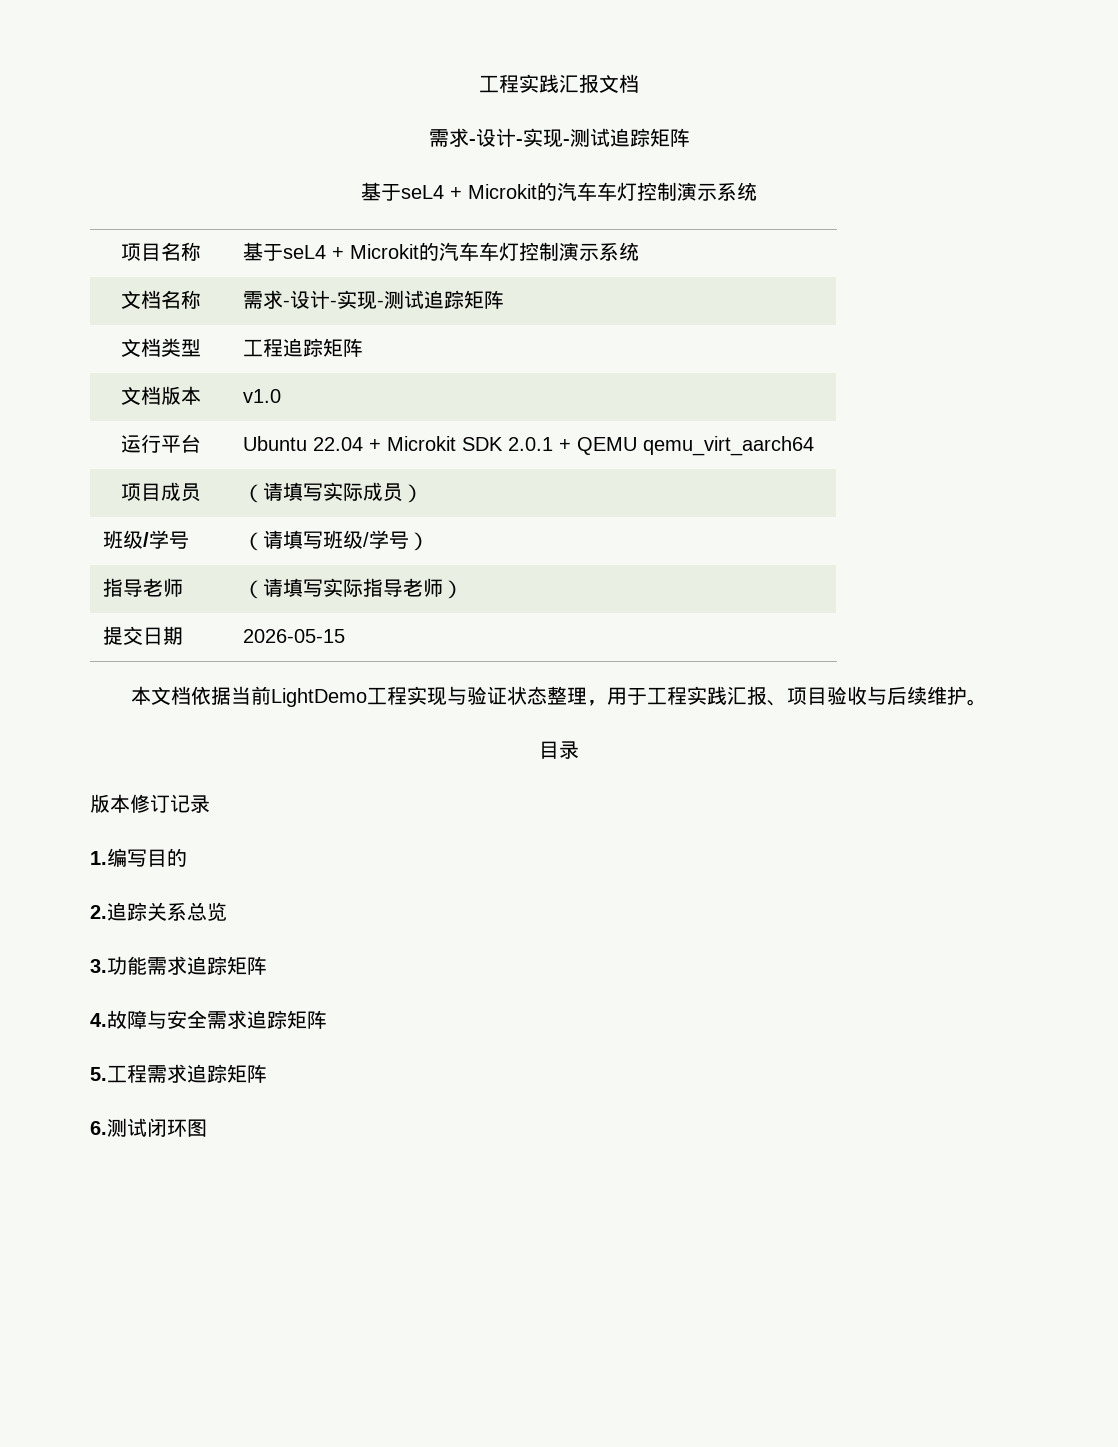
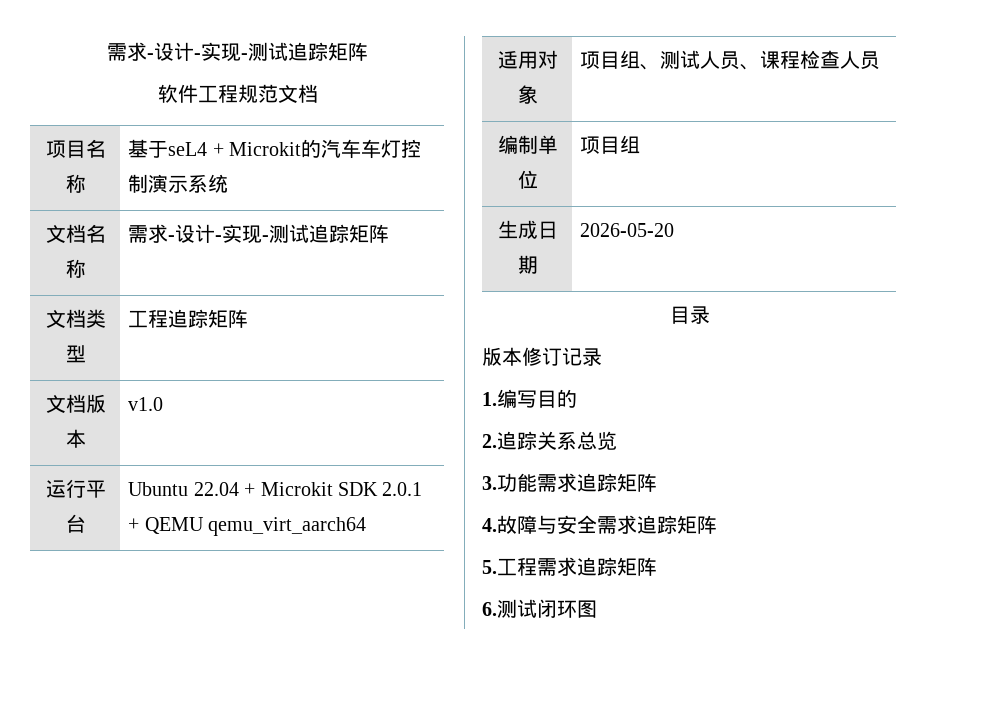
[479,74,639,93] [428,128,690,148] [361,182,757,202] 工程实践汇报文档 // 需求-设计-实现-测试追踪矩阵 // 基于seL4 + Microkit的汽车车灯控制演示系统 -> [107,42,368,62] [157,84,318,103] 需求-设计-实现-测试追踪矩阵 // 软件工程规范文档
[120,482,201,502] [242,482,423,503] [102,530,189,549] [242,530,429,551] [102,578,183,597] [242,578,463,599] [102,626,183,645] [242,629,345,643] [131,686,987,707] 项目成员 | （请填写实际成员） // 班级/学号 | （请填写班级/学号） // 指导老师 | （请填写实际指导老师） // 提交日期 | 2026-05-15 // 本文档依据当前LightDemo工程实现与验证状态整理，用于工程实践汇报、项目验收与后续维护。 -> [497,50,558,69] [517,85,538,104] [580,50,881,70] [497,135,558,154] [517,170,538,189] [580,135,641,154] [497,220,558,239] [517,255,538,274] [580,223,675,237] 适用对象 | 项目组、测试人员、课程检查人员 // 编制单位 | 项目组 // 生成日期 | 2026-05-20

